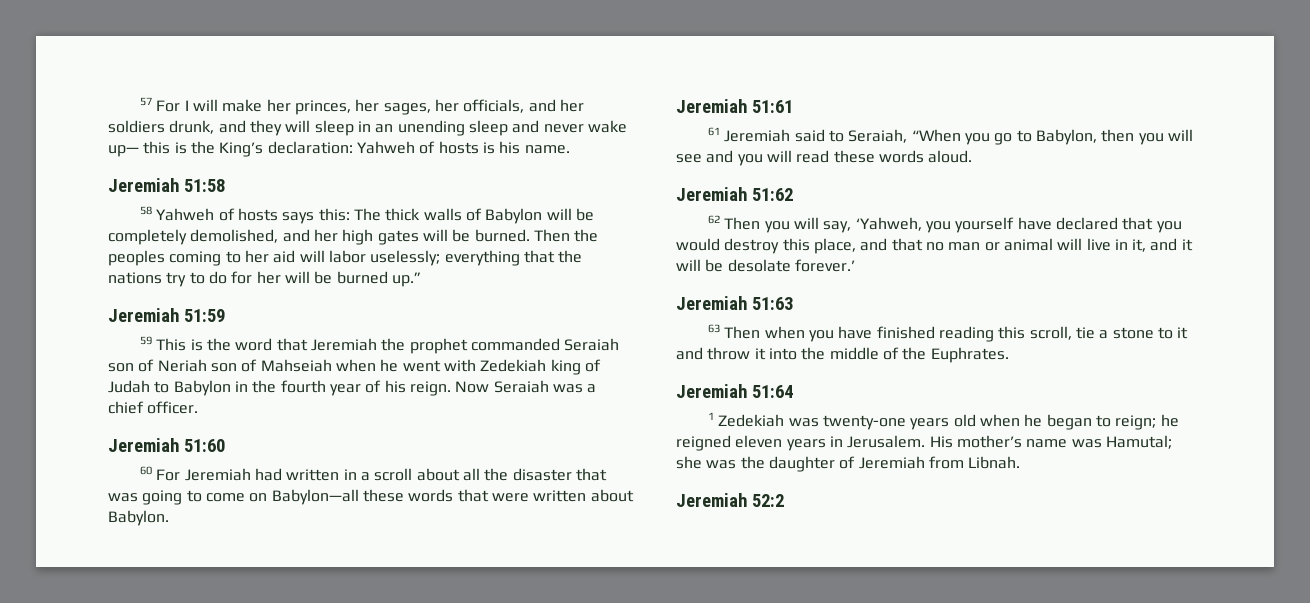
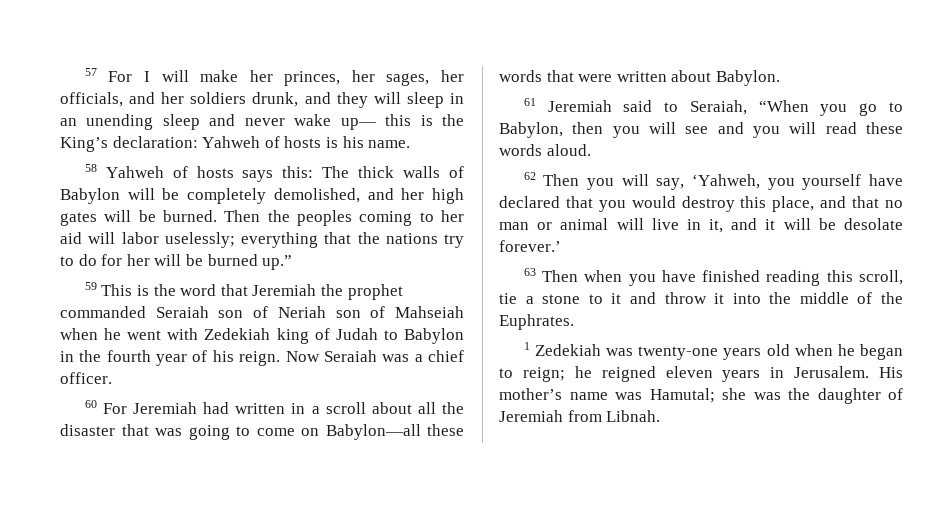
[108,178,225,192] // Jeremiah 51:58 -> (411, 144) none
[108,308,225,322] // Jeremiah 51:59 -> (293, 262) none
[108,438,225,452] // Jeremiah 51:60 -> (112, 378) none
[676,99,793,113] // Jeremiah 51:61 -> (780, 78) none
[676,187,793,201] // Jeremiah 51:62 -> (591, 150) none
[676,296,793,310] // Jeremiah 51:63 -> (561, 246) none
[676,384,793,398] // Jeremiah 51:64 -> (574, 322) none
[676,493,784,507] // Jeremiah 52:2 -> (661, 416) none

